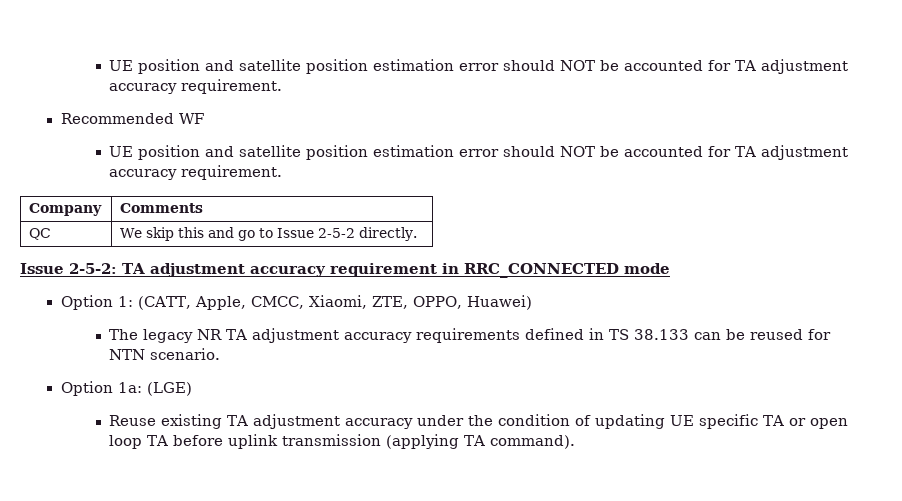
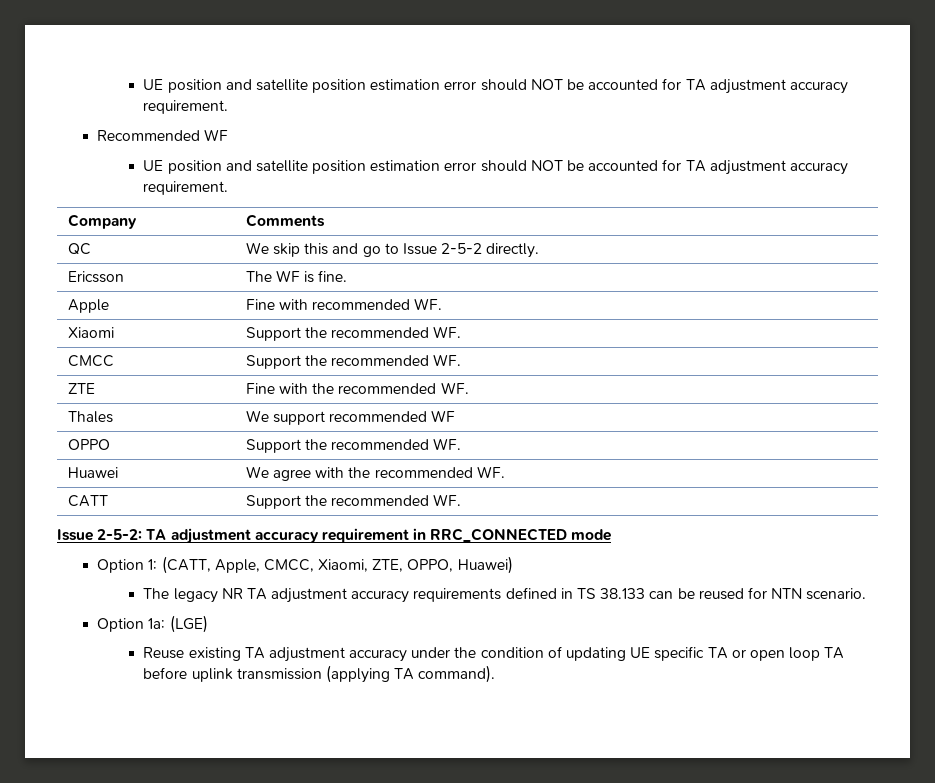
(417, 234) none -> [67,271,124,283] [245,270,348,283] [67,299,109,313] [245,298,443,310] [67,327,114,338] [245,326,462,341] [67,355,114,367] [245,354,462,369] [67,383,95,394] [245,382,469,394] [67,411,113,423] [245,410,456,425] [67,439,110,450] [245,438,462,453] [67,467,118,478] [245,466,505,481] [67,495,108,507] [245,494,462,509] // Ericsson | The WF is fine. // Apple | Fine with recommended WF. // Xiaomi | Support the recommended WF. // CMCC | Support the recommended WF. // ZTE | Fine with the recommended WF. // Thales | We support recommended WF // OPPO | Support the recommended WF. // Huawei | We agree with the recommended WF. // CATT | Support the recommended WF.

